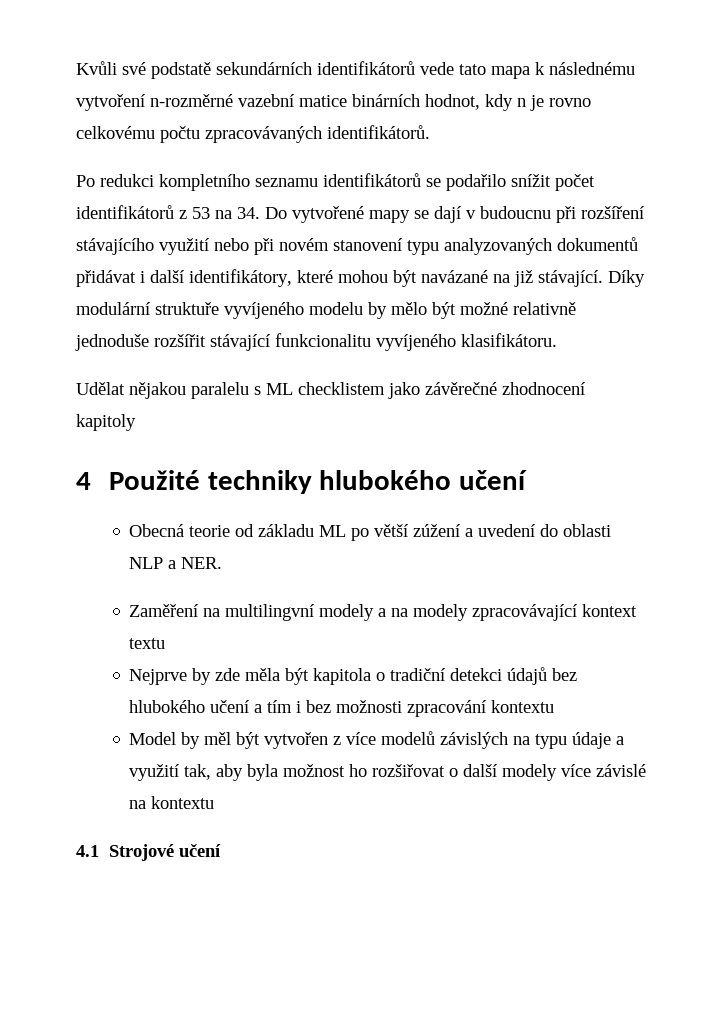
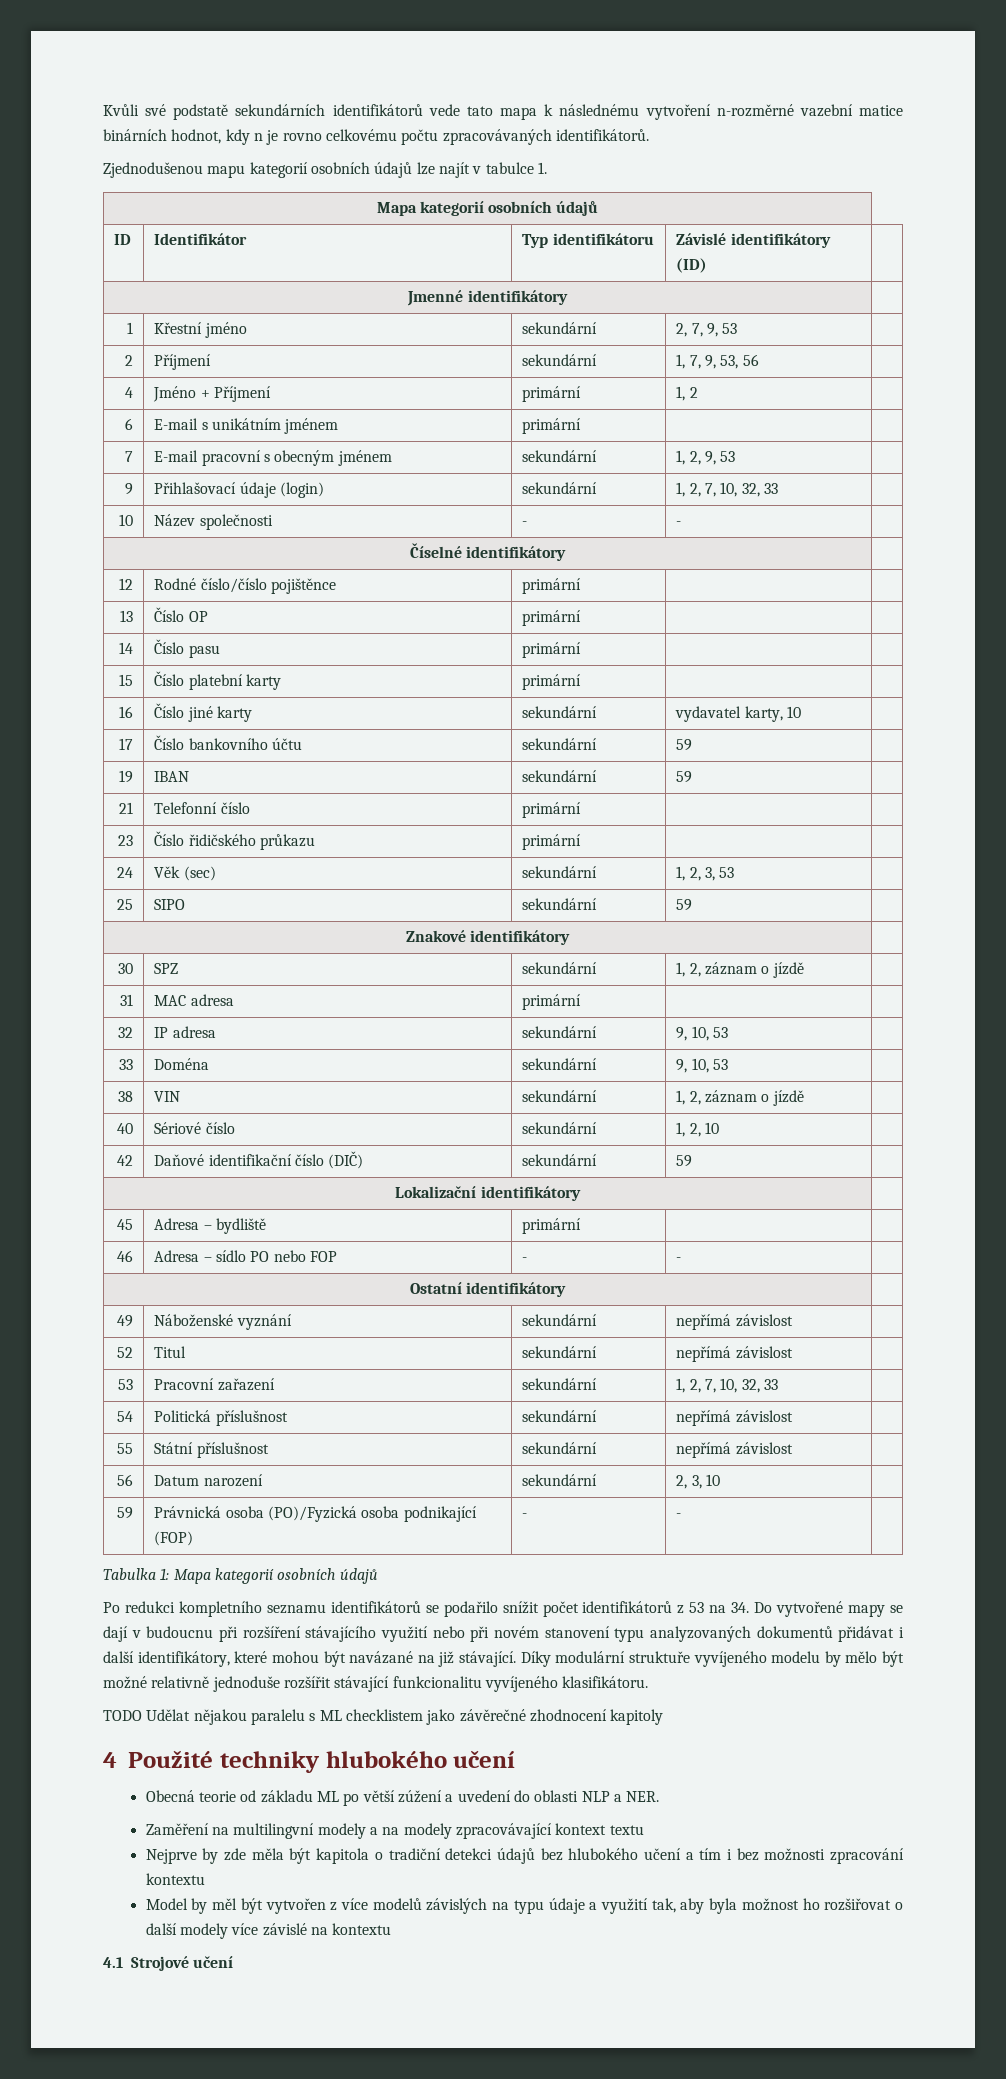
(430, 132) none -> [103,162,547,178] [376,201,599,216] [114,234,132,245] [154,233,248,245] [522,233,654,248] [676,233,831,248] [676,258,708,273] [407,290,568,306] [126,322,133,334] [154,322,247,338] [522,322,598,334] [676,323,738,337] [124,355,133,366] [154,354,212,370] [522,354,598,366] [676,354,759,369] [124,387,133,398] [153,386,272,402] [522,386,582,402] [676,386,698,401] [124,418,133,430] [154,418,339,434] [522,418,582,434] [124,451,133,462] [154,450,392,466] [522,450,598,462] [676,450,736,465] [124,483,133,495] [154,482,325,498] [522,482,598,494] [676,482,779,497] [118,514,133,526] [154,514,273,530] [522,521,528,526] [676,521,682,526] [409,543,567,561] [118,578,133,590] [154,578,337,594] [522,578,582,594] [119,610,133,622] [154,607,208,622] [522,610,582,626] [118,642,133,654] [154,639,220,658] [522,642,582,658] [118,674,133,686] [154,671,282,690] [522,674,582,690] [118,706,133,718] [154,703,253,722] [522,706,598,718] [675,706,802,722] [118,738,133,750] [154,735,303,750] [522,738,598,750] [676,739,693,751] [118,770,133,783] [154,771,190,782] [522,770,598,782] [676,771,693,783] [118,802,133,814] [154,802,250,814] [522,802,582,818] [117,835,133,846] [154,831,316,850] [522,834,582,850] [116,867,133,878] [154,866,216,881] [522,866,598,878] [676,866,735,881] [116,899,133,910] [154,899,186,910] [522,898,598,910] [676,899,693,911] [405,930,571,945] [117,963,133,974] [154,963,179,974] [522,962,598,974] [676,962,804,978] [119,994,133,1006] [154,994,234,1006] [522,994,582,1010] [117,1027,133,1038] [154,1026,216,1038] [522,1026,598,1038] [676,1026,729,1041] [118,1059,133,1070] [154,1058,210,1070] [522,1058,598,1070] [676,1058,729,1073] [117,1091,133,1102] [154,1091,181,1102] [522,1090,598,1102] [676,1090,804,1106] [116,1123,133,1134] [154,1122,235,1134] [522,1122,598,1134] [676,1122,720,1137] [116,1155,133,1166] [154,1151,364,1169] [522,1154,598,1166] [676,1155,693,1167] [395,1186,581,1201] [116,1219,133,1230] [154,1218,267,1234] [522,1218,582,1234] [116,1250,133,1262] [154,1250,338,1262] [522,1257,528,1262] [676,1257,682,1262] [409,1282,567,1297] [116,1315,133,1327] [154,1314,292,1330] [522,1314,598,1326] [676,1314,793,1330] [116,1347,133,1358] [154,1346,187,1358] [522,1346,598,1358] [676,1346,793,1362] [117,1379,133,1390] [154,1378,275,1391] [522,1378,598,1390] [676,1378,779,1393] [116,1411,133,1422] [154,1410,288,1426] [522,1410,598,1422] [676,1410,793,1426] [116,1443,133,1454] [154,1442,269,1458] [522,1442,598,1454] [676,1442,793,1458] [116,1474,133,1486] [154,1474,263,1487] [522,1474,598,1486] [676,1474,721,1489] [116,1507,133,1519] [154,1506,477,1522] [154,1531,194,1546] [522,1513,528,1518] [676,1513,682,1518] [103,1568,378,1584] // Zjednodušenou mapu kategorií osobních údajů lze najít v tabulce 1. // Mapa kategorií osobních údajů // ID | Identifikátor | Typ identifikátoru | Závislé identifikátory (ID) | // Jmenné identifikátory | // 1 | Křestní jméno | sekundární | 2, 7, 9, 53 | // 2 | Příjmení | sekundární | 1, 7, 9, 53, 56 | // 4 | Jméno + Příjmení | primární | 1, 2 | // 6 | E-mail s unikátním jménem | primární | | // 7 | E-mail pracovní s obecným jménem | sekundární | 1, 2, 9, 53 | // 9 | Přihlašovací údaje (login) | sekundární | 1, 2, 7, 10, 32, 33 | // 10 | Název společnosti | - | - | // Číselné identifikátory | // 12 | Rodné číslo/číslo pojištěnce | primární | | // 13 | Číslo OP | primární | | // 14 | Číslo pasu | primární | | // 15 | Číslo platební karty | primární | | // 16 | Číslo jiné karty | sekundární | vydavatel karty, 10 | // 17 | Číslo bankovního účtu | sekundární | 59 | // 19 | IBAN | sekundární | 59 | // 21 | Telefonní číslo | primární | | // 23 | Číslo řidičského průkazu | primární | | // 24 | Věk (sec) | sekundární | 1, 2, 3, 53 | // 25 | SIPO | sekundární | 59 | // Znakové identifikátory | // 30 | SPZ | sekundární | 1, 2, záznam o jízdě | // 31 | MAC adresa | primární | | // 32 | IP adresa | sekundární | 9, 10, 53 | // 33 | Doména | sekundární | 9, 10, 53 | // 38 | VIN | sekundární | 1, 2, záznam o jízdě | // 40 | Sériové číslo | sekundární | 1, 2, 10 | // 42 | Daňové identifikační číslo (DIČ) | sekundární | 59 | // Lokalizační identifikátory | // 45 | Adresa – bydliště | primární | | // 46 | Adresa – sídlo PO nebo FOP | - | - | // Ostatní identifikátory | // 49 | Náboženské vyznání | sekundární | nepřímá závislost | // 52 | Titul | sekundární | nepřímá závislost | // 53 | Pracovní zařazení | sekundární | 1, 2, 7, 10, 32, 33 | // 54 | Politická příslušnost | sekundární | nepřímá závislost | // 55 | Státní příslušnost | sekundární | nepřímá závislost | // 56 | Datum narození | sekundární | 2, 3, 10 | // 59 | Právnická osoba (PO)/Fyzická osoba podnikající (FOP) | - | - | // Tabulka 1: Mapa kategorií osobních údajů
(557, 340) none -> [103,1710,142,1721] TODO

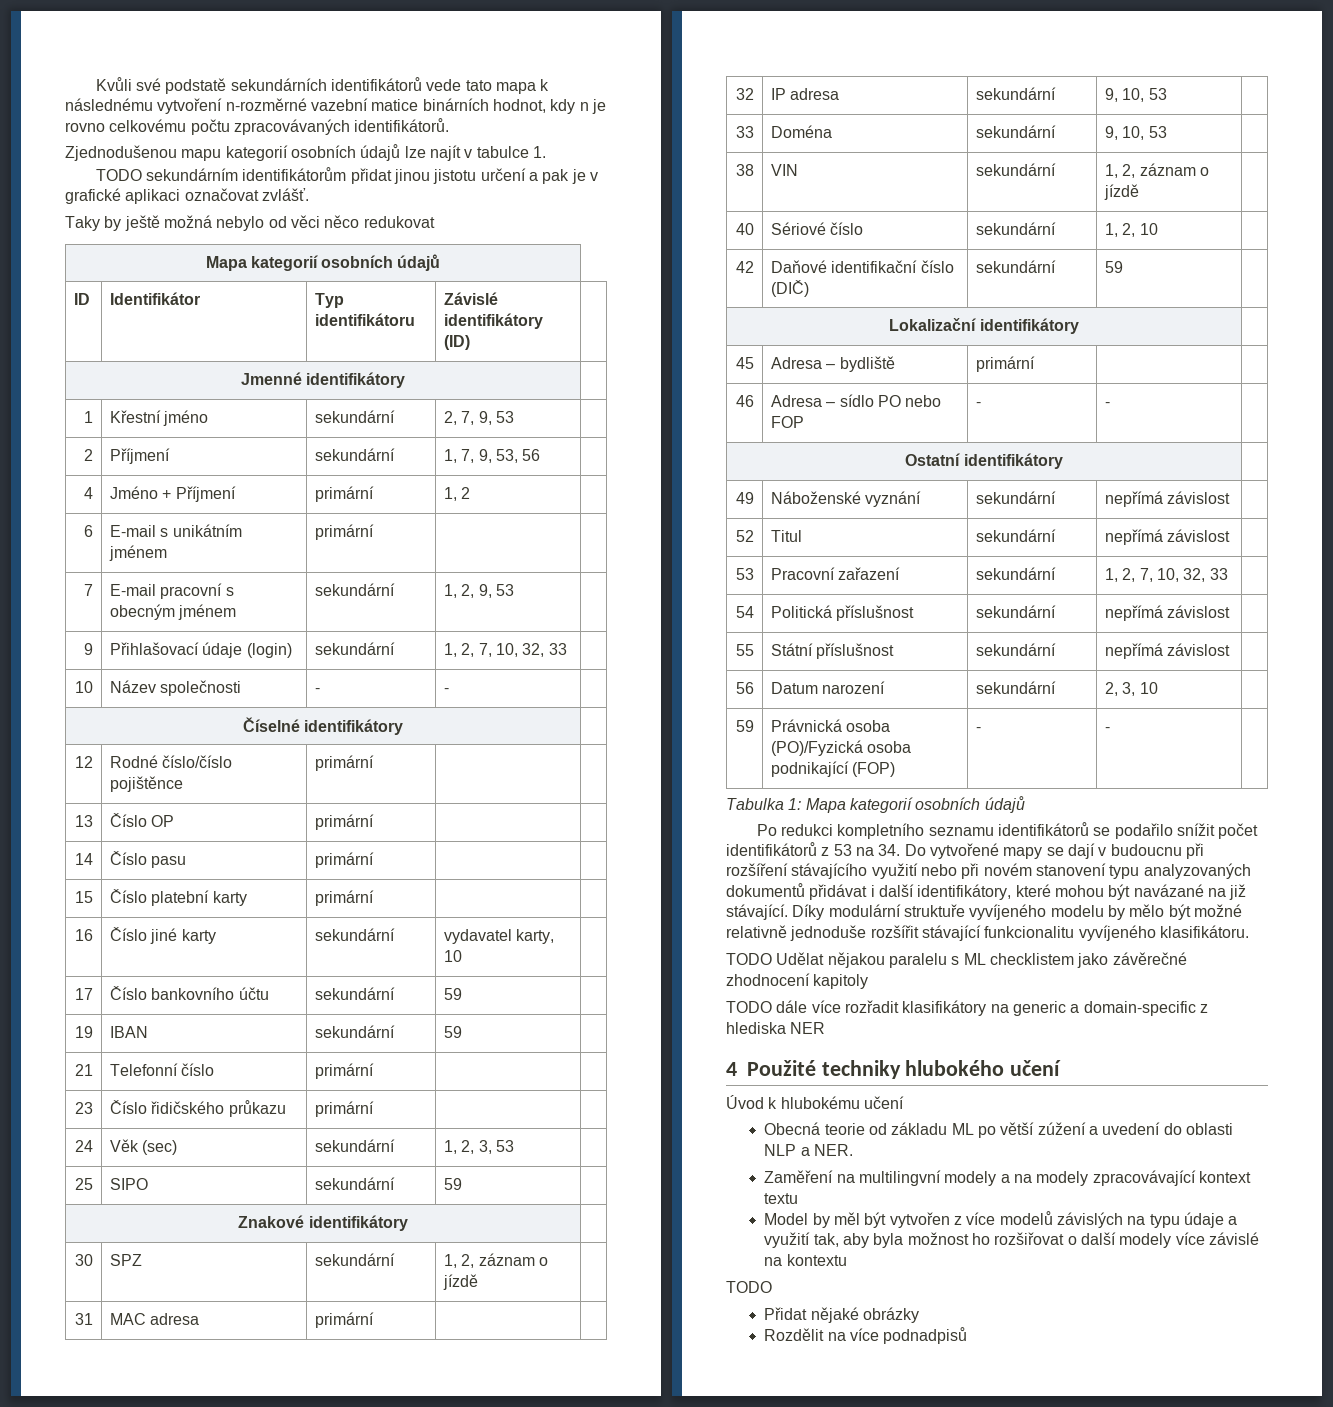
(547, 168) none -> [95,167,599,184] [65,188,309,204] [65,215,435,231] // TODO sekundárním identifikátorům přidat jinou jistotu určení a pak je v grafické aplikaci označovat zvlášť. // Taky by ještě možná nebylo od věci něco redukovat
(664, 1717) none -> [726,1000,1208,1016] [726,1022,826,1034] // TODO dále více rozřadit klasifikátory na generic a domain-specific z hlediska NER
(516, 1759) none -> [726,1095,904,1109] // Úvod k hlubokému učení
[145,1848,905,1864] [145,1873,205,1885] // Nejprve by zde měla být kapitola o tradiční detekci údajů bez hlubokého učení a tím i bez možnosti zpracování kontextu -> (799, 1198) none
[103,1956,234,1971] 4.1 Strojové učení -> [726,1281,772,1293] [764,1307,920,1323] [764,1327,968,1344] TODO // Přidat nějaké obrázky // Rozdělit na více podnadpisů

